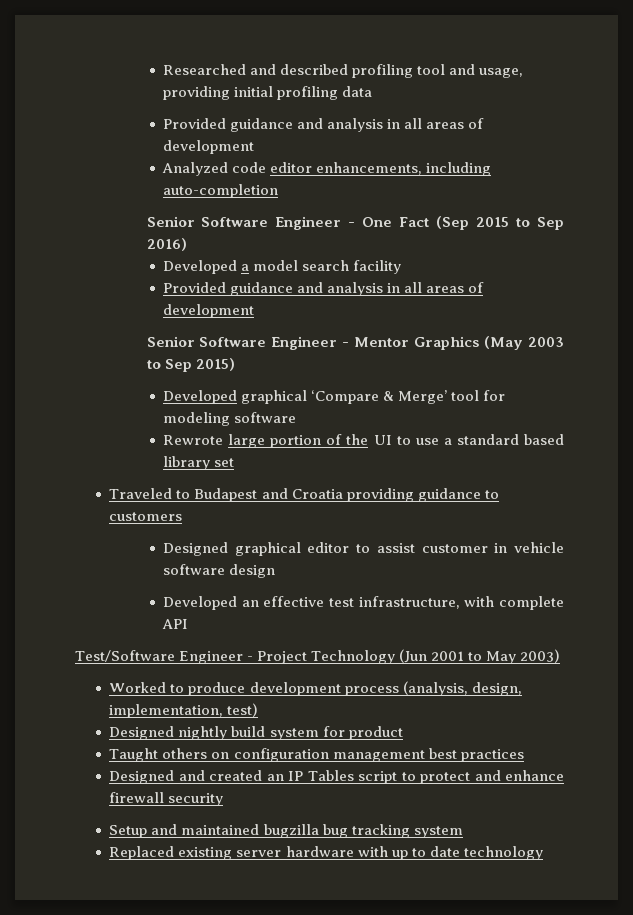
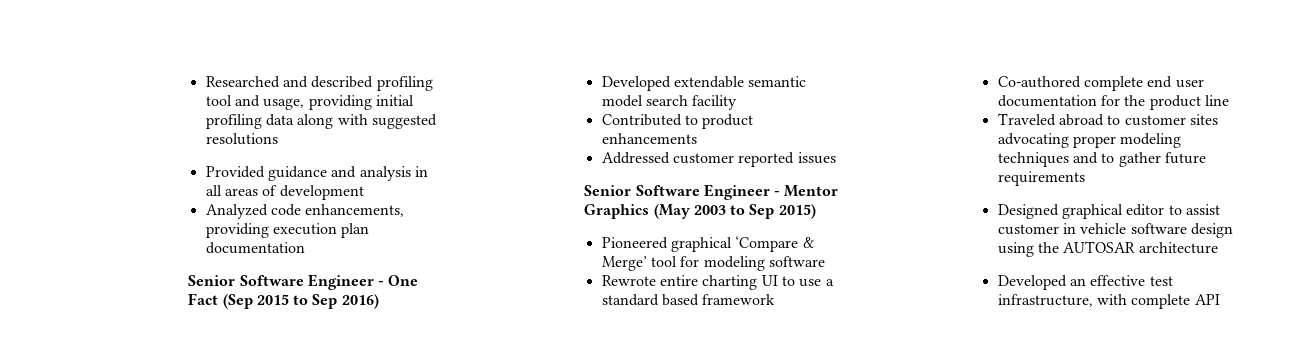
(373, 91) none -> [297,114,438,129] [205,133,278,145] along with suggested resolutions
[270,162,492,176] [163,184,279,198] editor enhancements, including auto-completion -> [305,204,405,217] [205,223,370,238] [205,242,305,254] enhancements, providing execution plan documentation
[241,264,250,271] a -> [674,76,807,88] extendable semantic
[163,282,485,296] [163,304,255,318] Provided guidance and analysis in all areas of development -> [601,114,754,129] [601,133,697,144] [601,152,836,167] Contributed to product enhancements // Addressed customer reported issues
[163,390,238,404] Developed -> [601,237,668,249] Pioneered
[228,434,369,448] large portion of the -> [660,275,758,290] entire charting
[163,456,235,470] [109,488,499,502] [109,512,183,521] library set // Traveled to Budapest and Croatia providing guidance to customers -> [702,294,776,305] [997,76,1204,91] [997,95,1230,110] [997,113,1219,126] [997,133,1182,148] [997,152,1207,167] [997,171,1085,186] framework // Co-authored complete end user documentation for the product line // Traveled abroad to customer sites advocating proper modeling techniques and to gather future requirements
(276, 571) none -> [997,241,1218,257] using the AUTOSAR architecture
[75,649,561,664] [109,681,522,696] [109,703,259,718] [109,726,403,740] [109,748,524,762] [109,770,565,784] [109,792,224,806] [109,824,463,838] [109,846,543,860] // Test/Software Engineer - Project Technology (Jun 2001 to May 2003) // Worked to produce development process (analysis, design, implementation, test) // Designed nightly build system for product // Taught others on configuration management best practices // Designed and created an IP Tables script to protect and enhance firewall security // Setup and maintained bugzilla bug tracking system // Replaced existing server hardware with up to date technology -> (1220, 299) none

